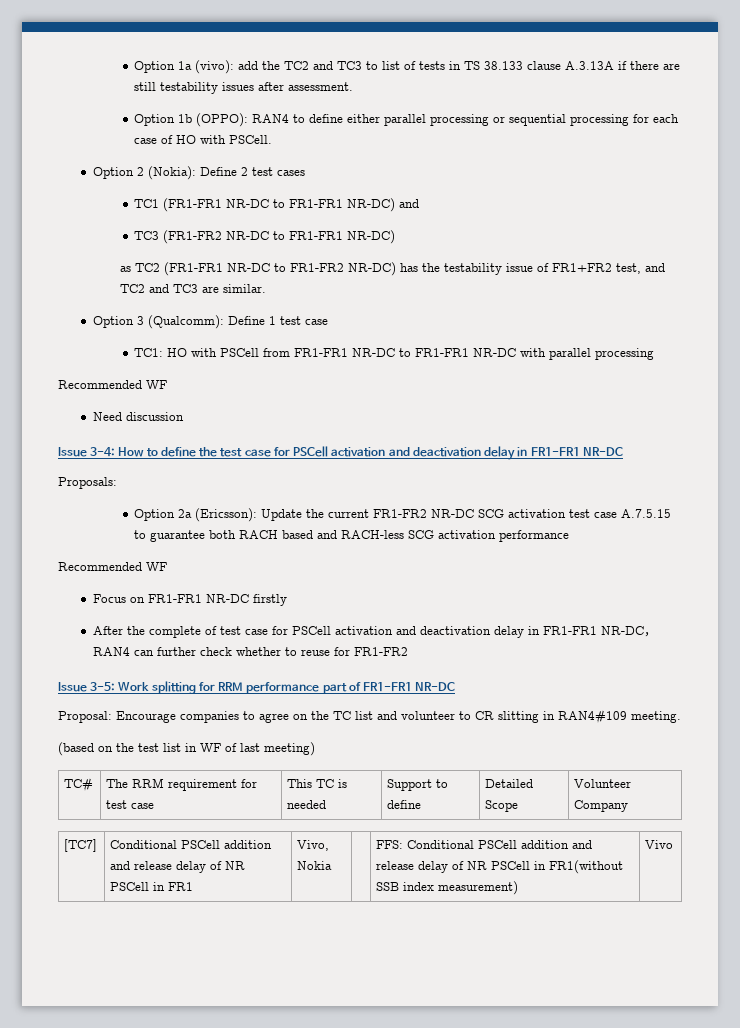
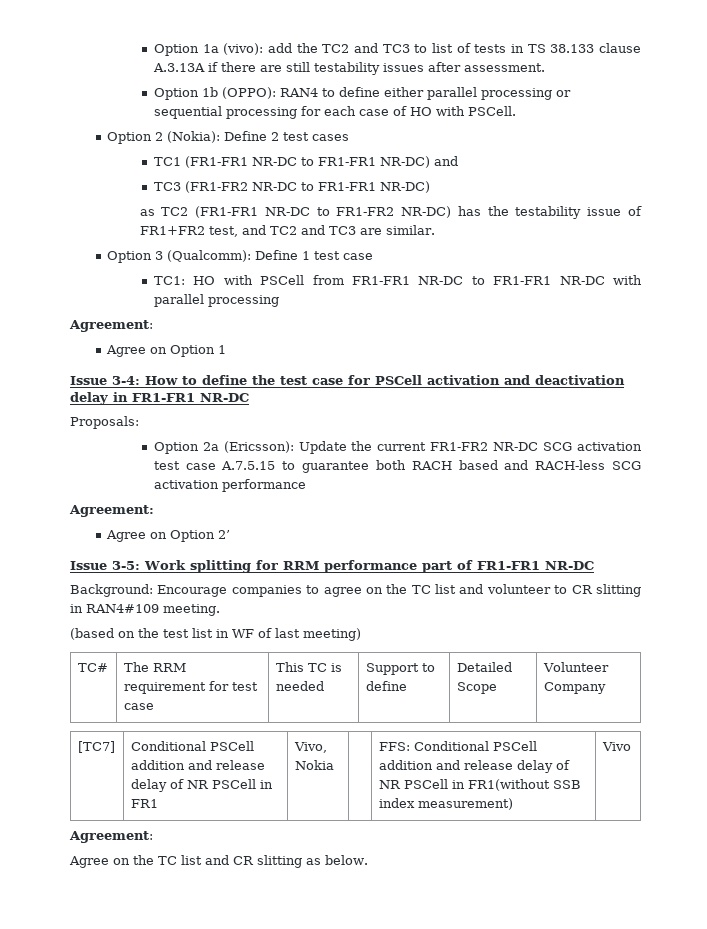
[58,380,167,389] [92,412,184,421] Recommended WF // Need discussion -> [69,320,153,332] [106,345,227,357] Agreement: // Agree on Option 1
[58,562,167,571] [92,594,287,606] [92,626,657,638] [92,647,408,656] Recommended WF // Focus on FR1-FR1 NR-DC firstly // After the complete of test case for PSCell activation and deactivation delay in FR1-FR1 NR-DC，RAN4 can further check whether to reuse for FR1-FR2 -> [69,505,154,517] [106,530,231,542] Agreement: // Agree on Option 2’
[58,711,112,723] Proposal: -> [70,584,153,597] Background:
(674, 844) none -> [69,831,153,843] [69,855,368,868] // Agreement: // Agree on the TC list and CR slitting as below.

